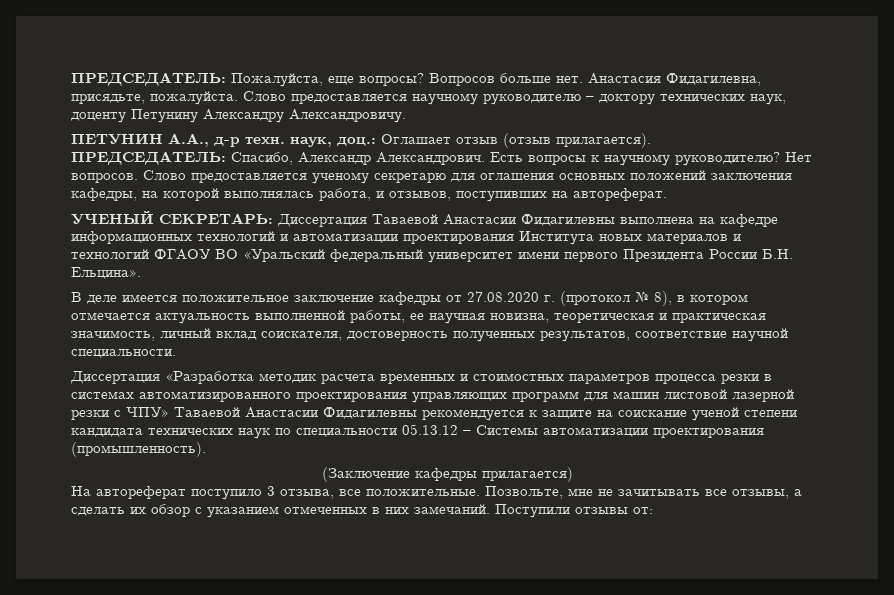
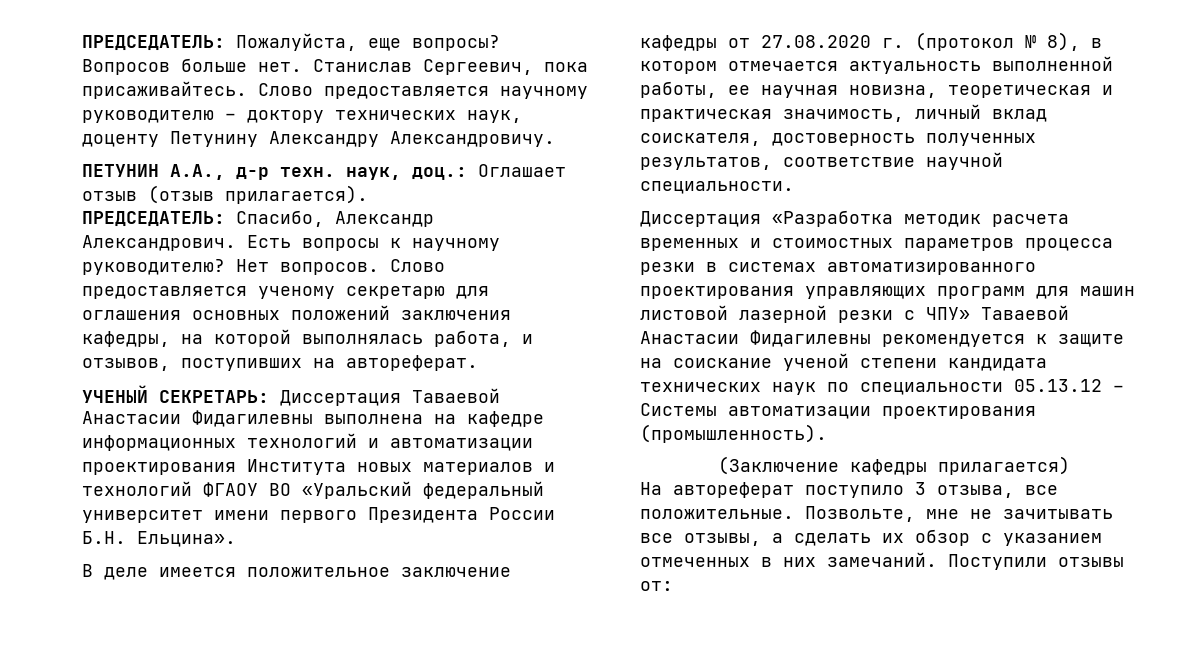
[588,73,761,86] [71,91,238,105] Анастасия Фидагилевна, присядьте, пожалуйста. -> [313,59,588,75] [82,81,247,99] Станислав Сергеевич, пока присаживайтесь.

